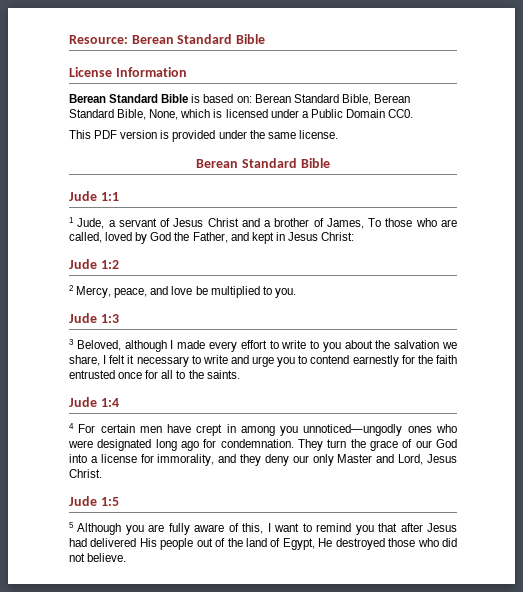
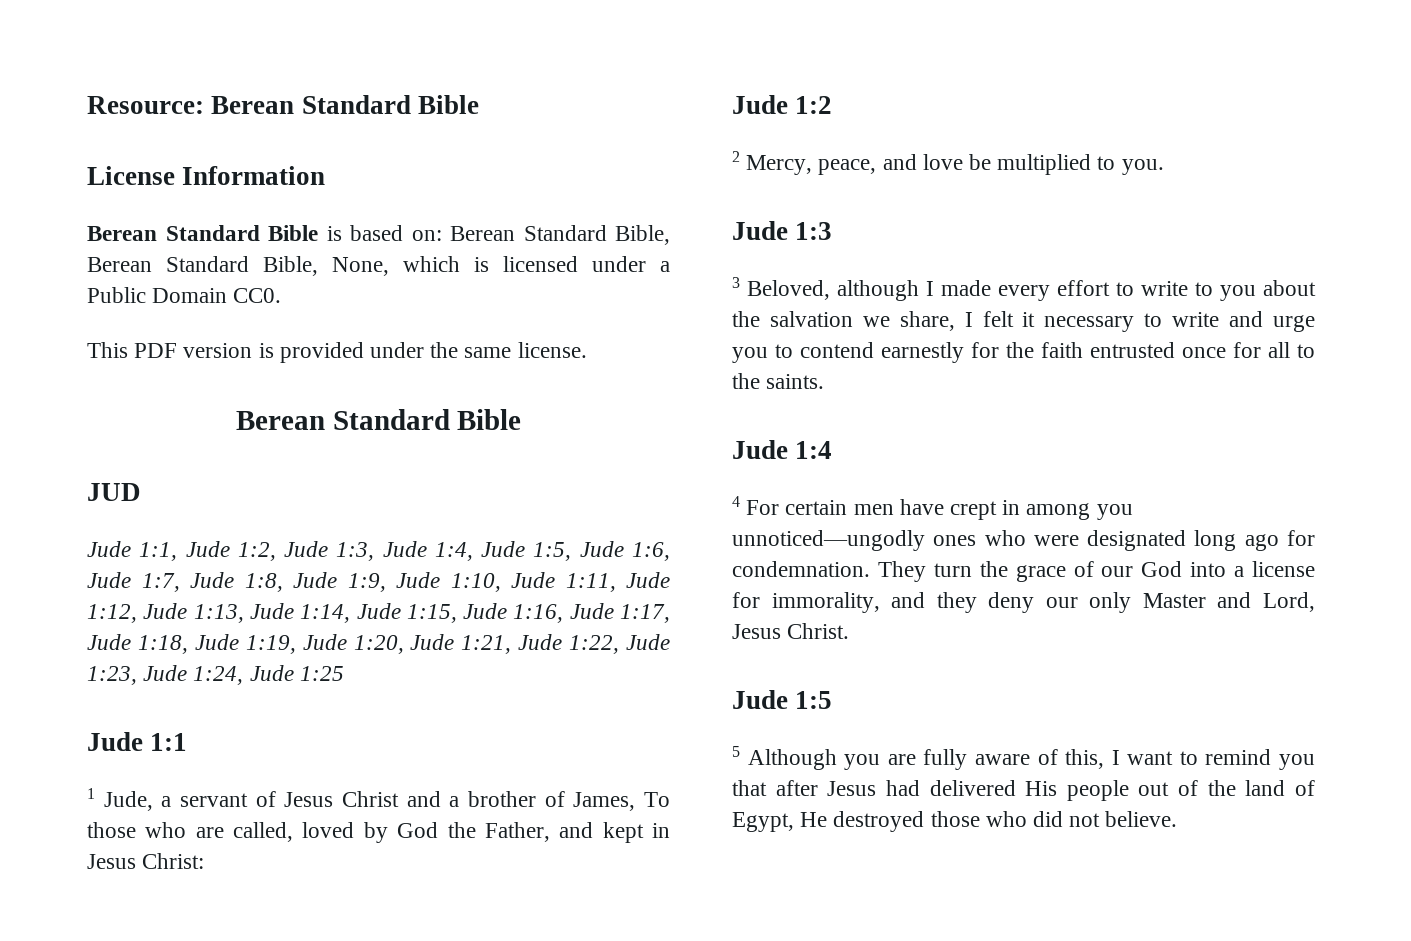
(330, 163) none -> [87,483,141,501] [87,541,670,561] [87,572,670,592] [87,603,670,623] [87,634,670,654] [87,665,344,685] // JUD // Jude 1:1, Jude 1:2, Jude 1:3, Jude 1:4, Jude 1:5, Jude 1:6, Jude 1:7, Jude 1:8, Jude 1:9, Jude 1:10, Jude 1:11, Jude 1:12, Jude 1:13, Jude 1:14, Jude 1:15, Jude 1:16, Jude 1:17, Jude 1:18, Jude 1:19, Jude 1:20, Jude 1:21, Jude 1:22, Jude 1:23, Jude 1:24, Jude 1:25

